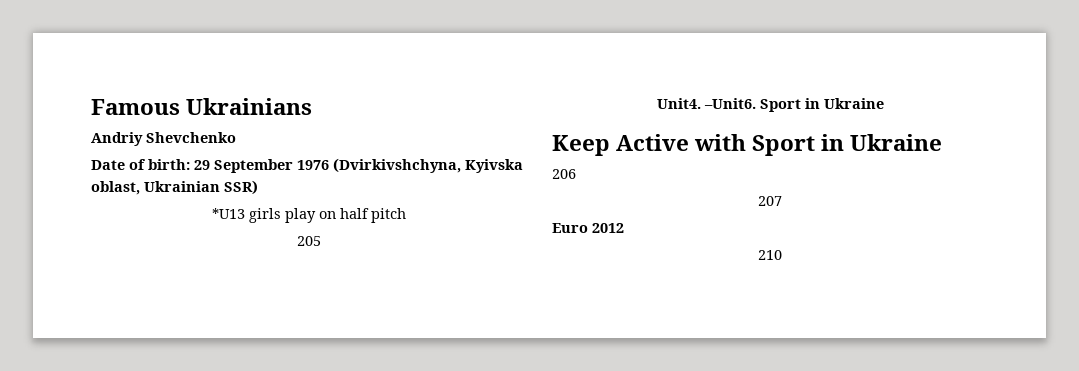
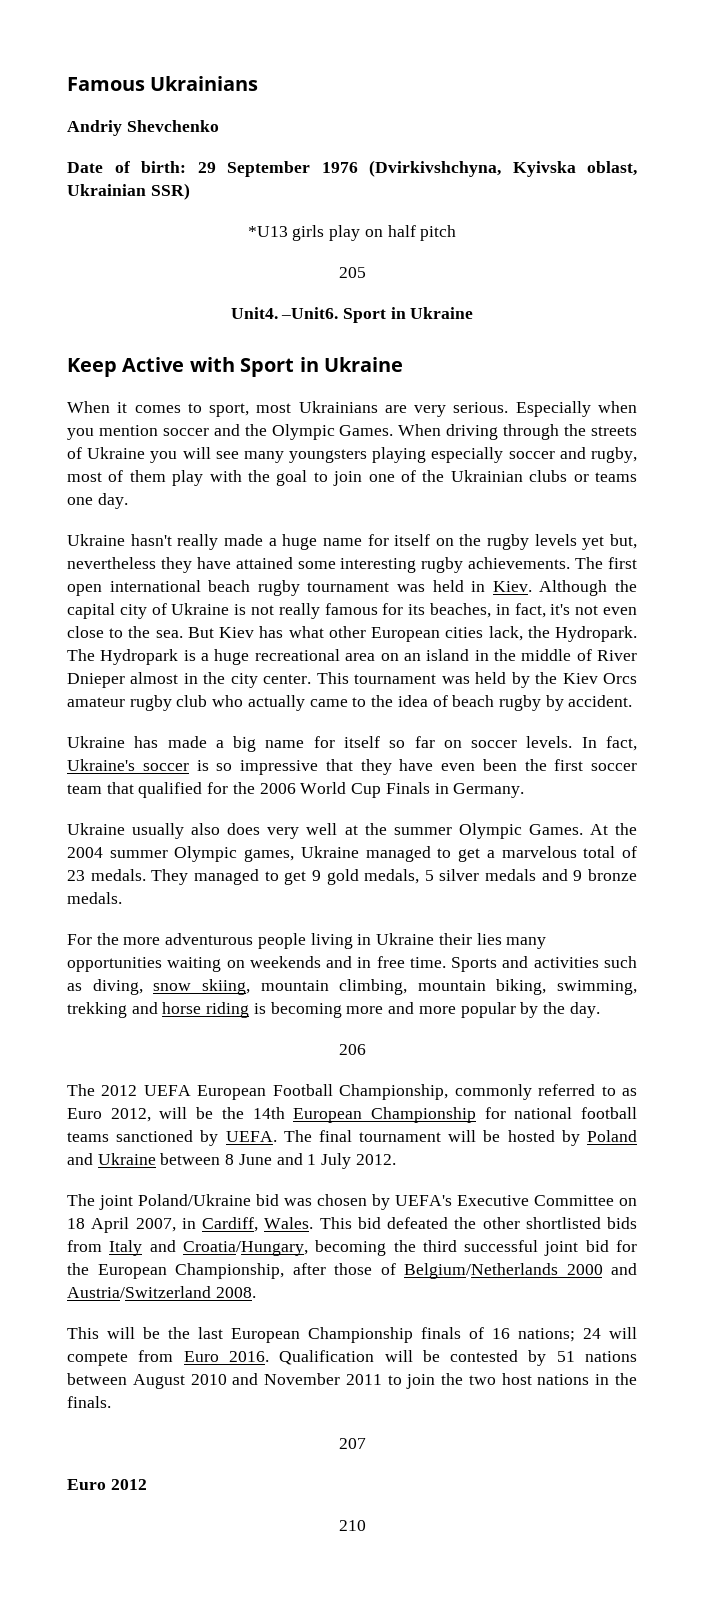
[552,169,576,179] 206 -> [67,401,637,417] [67,424,638,440] [67,447,637,463] [67,470,637,486] [67,493,128,509] [67,534,638,550] [67,557,638,573] [67,580,638,596] [67,603,637,619] [67,626,637,642] [67,649,637,665] [67,672,637,688] [67,695,633,711] [67,736,637,752] [67,759,637,775] [67,782,525,798] [67,823,637,839] [67,846,638,862] [67,869,638,885] [67,892,122,904] [67,933,547,949] [67,956,637,972] [67,979,637,995] [67,1002,600,1018] [338,1044,366,1055] [67,1084,638,1100] [67,1107,637,1123] [67,1130,637,1146] [67,1153,396,1169] [67,1194,637,1210] [67,1217,637,1233] [67,1240,637,1256] [67,1263,637,1279] [67,1286,256,1298] [67,1327,637,1343] [67,1350,638,1366] [67,1373,637,1389] [67,1396,111,1408] When it comes to sport, most Ukrainians are very serious. Especially when you mention soccer and the Olympic Games. When driving through the streets of Ukraine you will see many youngsters playing especially soccer and rugby, most of them play with the goal to join one of the Ukrainian clubs or teams one day. // Ukraine hasn't really made a huge name for itself on the rugby levels yet but, nevertheless they have attained some interesting rugby achievements. The first open international beach rugby tournament was held in Kiev. Although the capital city of Ukraine is not really famous for its beaches, in fact, it's not even close to the sea. But Kiev has what other European cities lack, the Hydropark. The Hydropark is a huge recreational area on an island in the middle of River Dnieper almost in the city center. This tournament was held by the Kiev Orcs amateur rugby club who actually came to the idea of beach rugby by accident. // Ukraine has made a big name for itself so far on soccer levels. In fact, Ukraine's soccer is so impressive that they have even been the first soccer team that qualified for the 2006 World Cup Finals in Germany. // Ukraine usually also does very well at the summer Olympic Games. At the 2004 summer Olympic games, Ukraine managed to get a marvelous total of 23 medals. They managed to get 9 gold medals, 5 silver medals and 9 bronze medals. // For the more adventurous people living in Ukraine their lies many opportunities waiting on weekends and in free time. Sports and activities such as diving, snow skiing, mountain climbing, mountain biking, swimming, trekking and horse riding is becoming more and more popular by the day. // 206 // The 2012 UEFA European Football Championship, commonly referred to as Euro 2012, will be the 14th European Championship for national football teams sanctioned by UEFA. The final tournament will be hosted by Poland and Ukraine between 8 June and 1 July 2012. // The joint Poland/Ukraine bid was chosen by UEFA's Executive Committee on 18 April 2007, in Cardiff, Wales. This bid defeated the other shortlisted bids from Italy and Croatia/Hungary, becoming the third successful joint bid for the European Championship, after those of Belgium/Netherlands 2000 and Austria/Switzerland 2008. // This will be the last European Championship finals of 16 nations; 24 will compete from Euro 2016. Qualification will be contested by 51 nations between August 2010 and November 2011 to join the two host nations in the finals.

